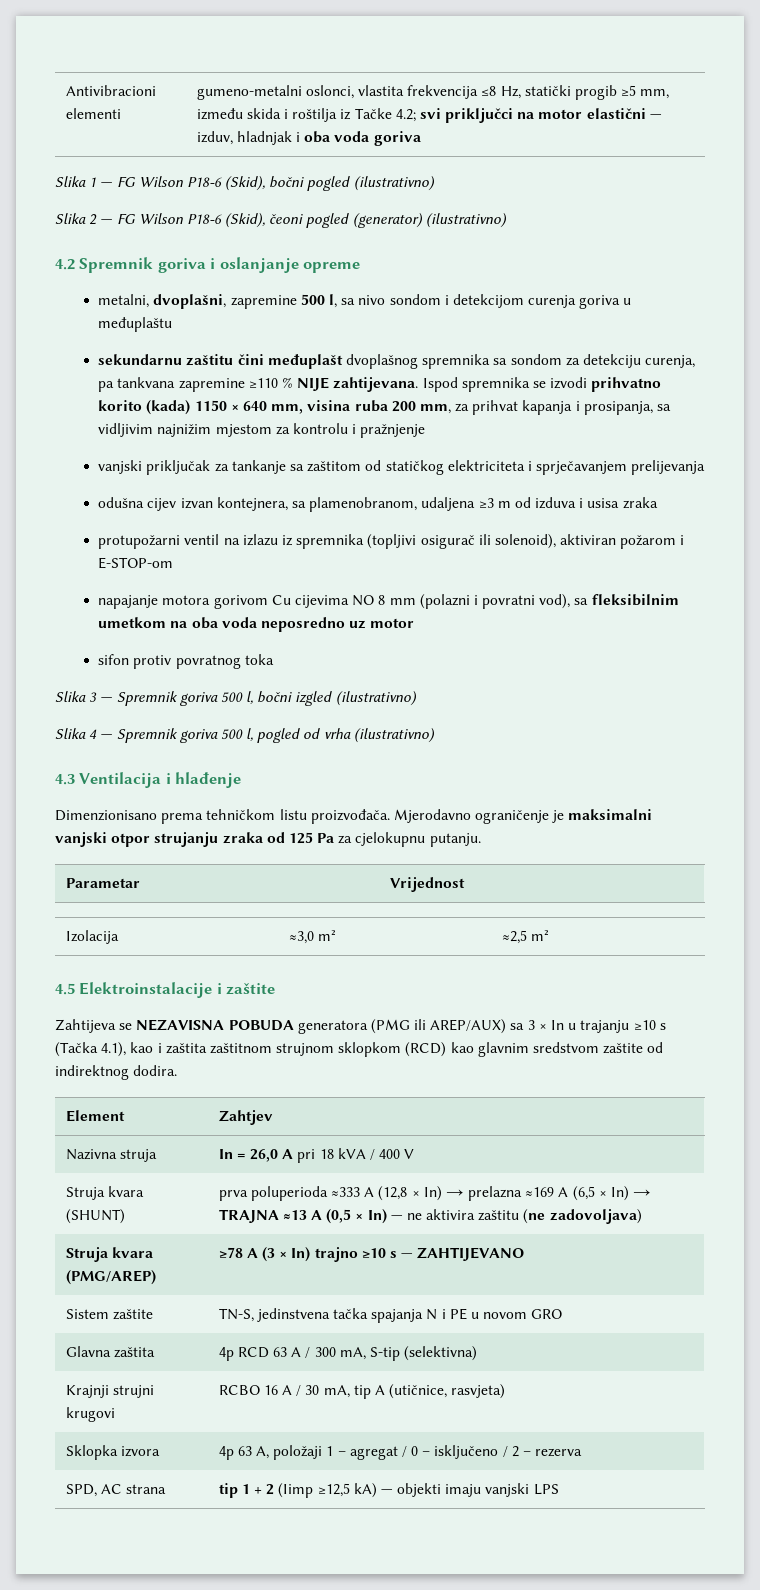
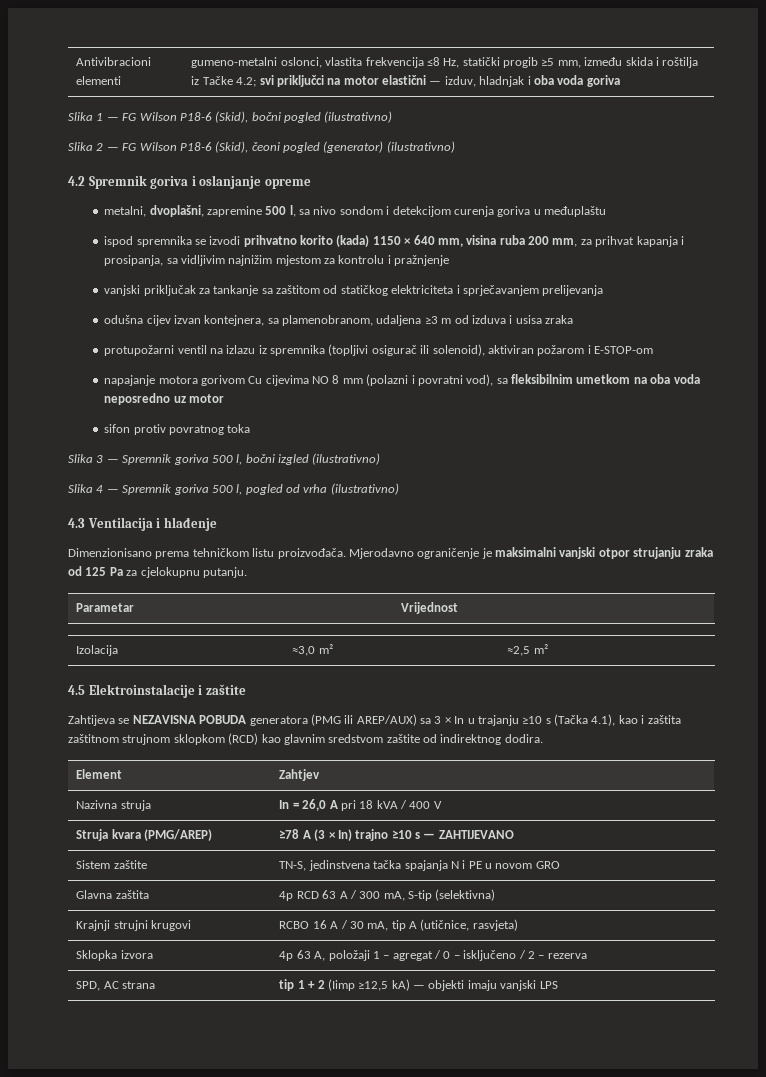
[98,354,696,369] [98,377,458,392] sekundarnu zaštitu čini međuplašt dvoplašnog spremnika sa sondom za detekciju curenja, pa tankvana zapremine ≥110 % NIJE zahtijevana. Ispod -> [104,236,134,247] ispod
[65,1186,144,1200] [65,1209,125,1224] [218,1186,652,1201] [218,1209,642,1224] // Struja kvara (SHUNT) | prva poluperioda ≈333 A (12,8 × In) → prelazna ≈169 A (6,5 × In) → TRAJNA ≈13 A (0,5 × In) — ne aktivira zaštitu (ne zadovoljava) -> (442, 805) none

